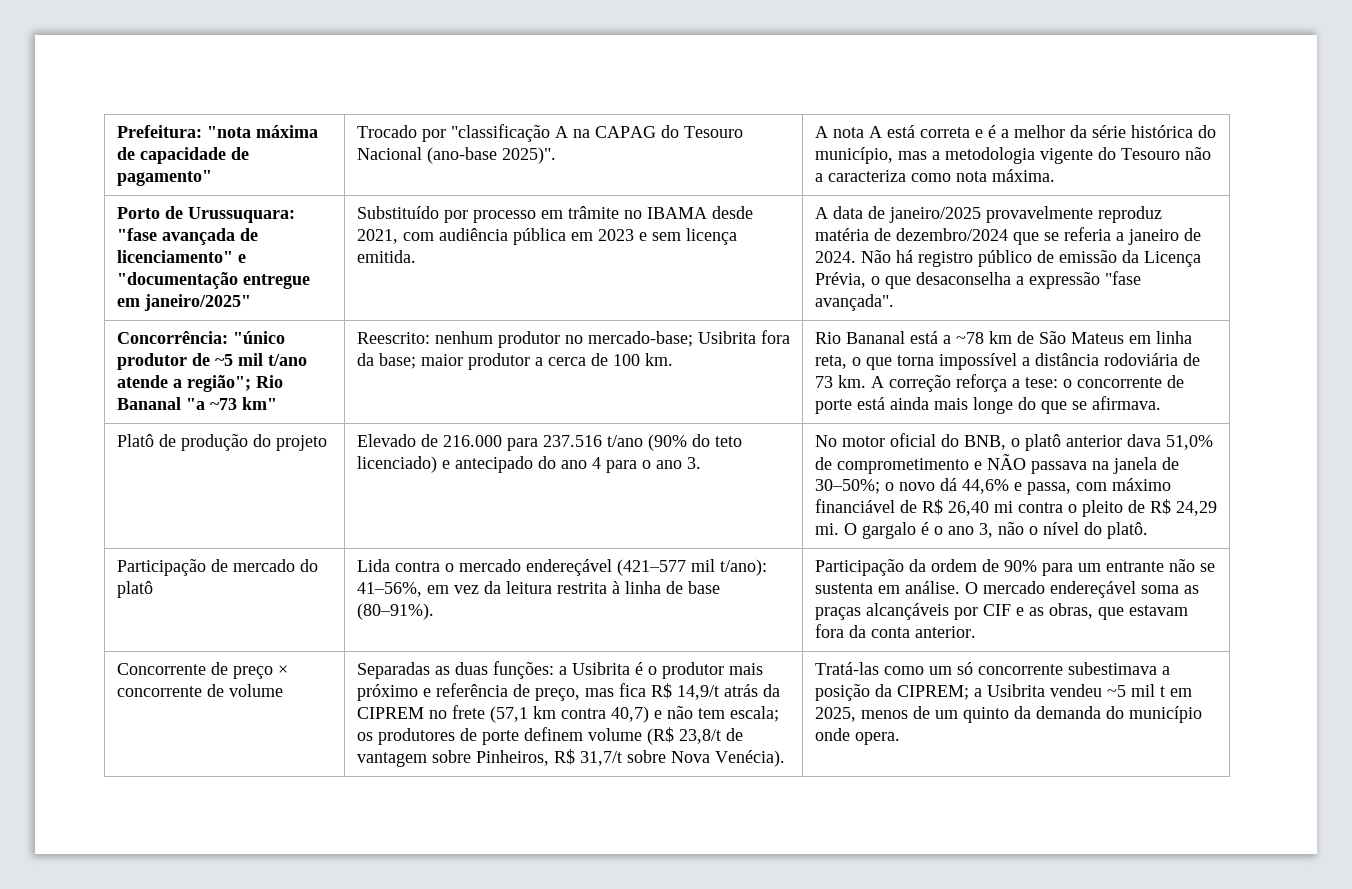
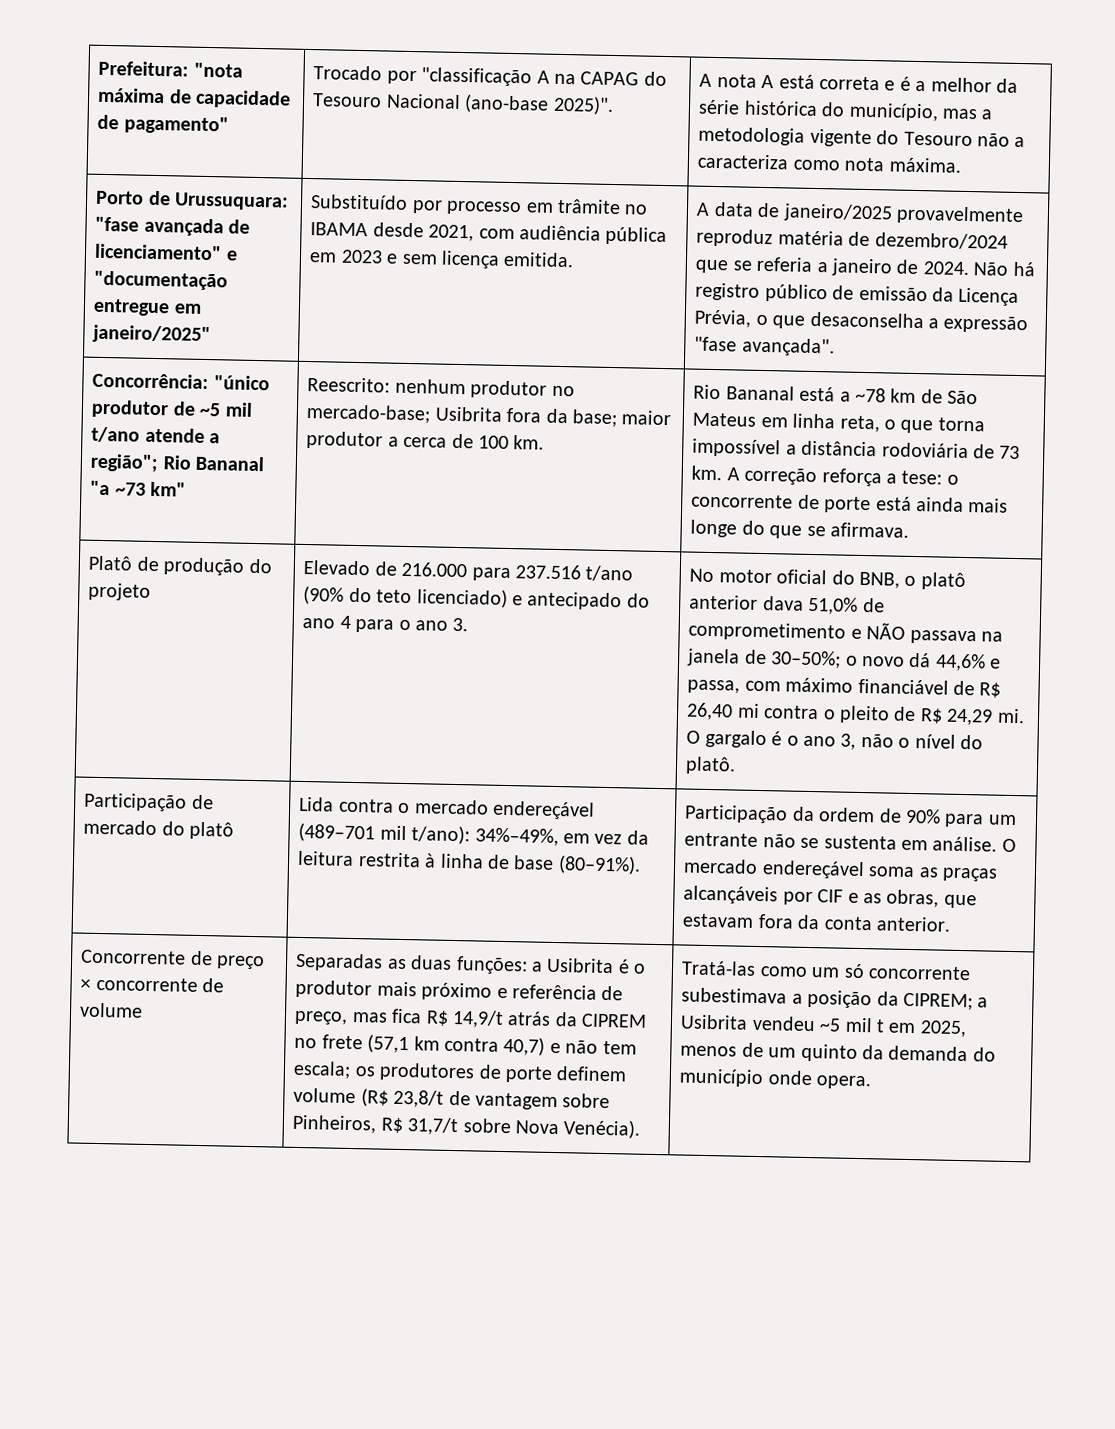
[616,559,686,576] (421–577 -> [298,822,376,843] (489–701
[356,582,422,597] 41–56%, -> [474,827,559,847] 34%–49%,

